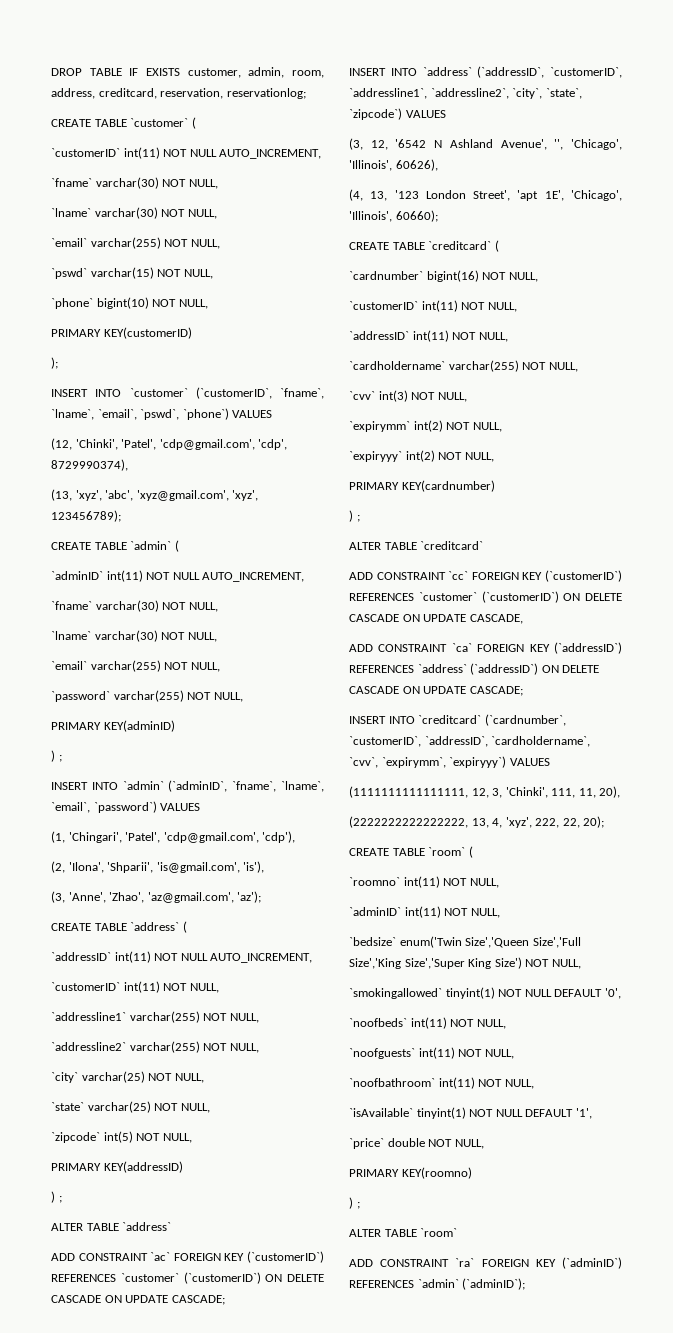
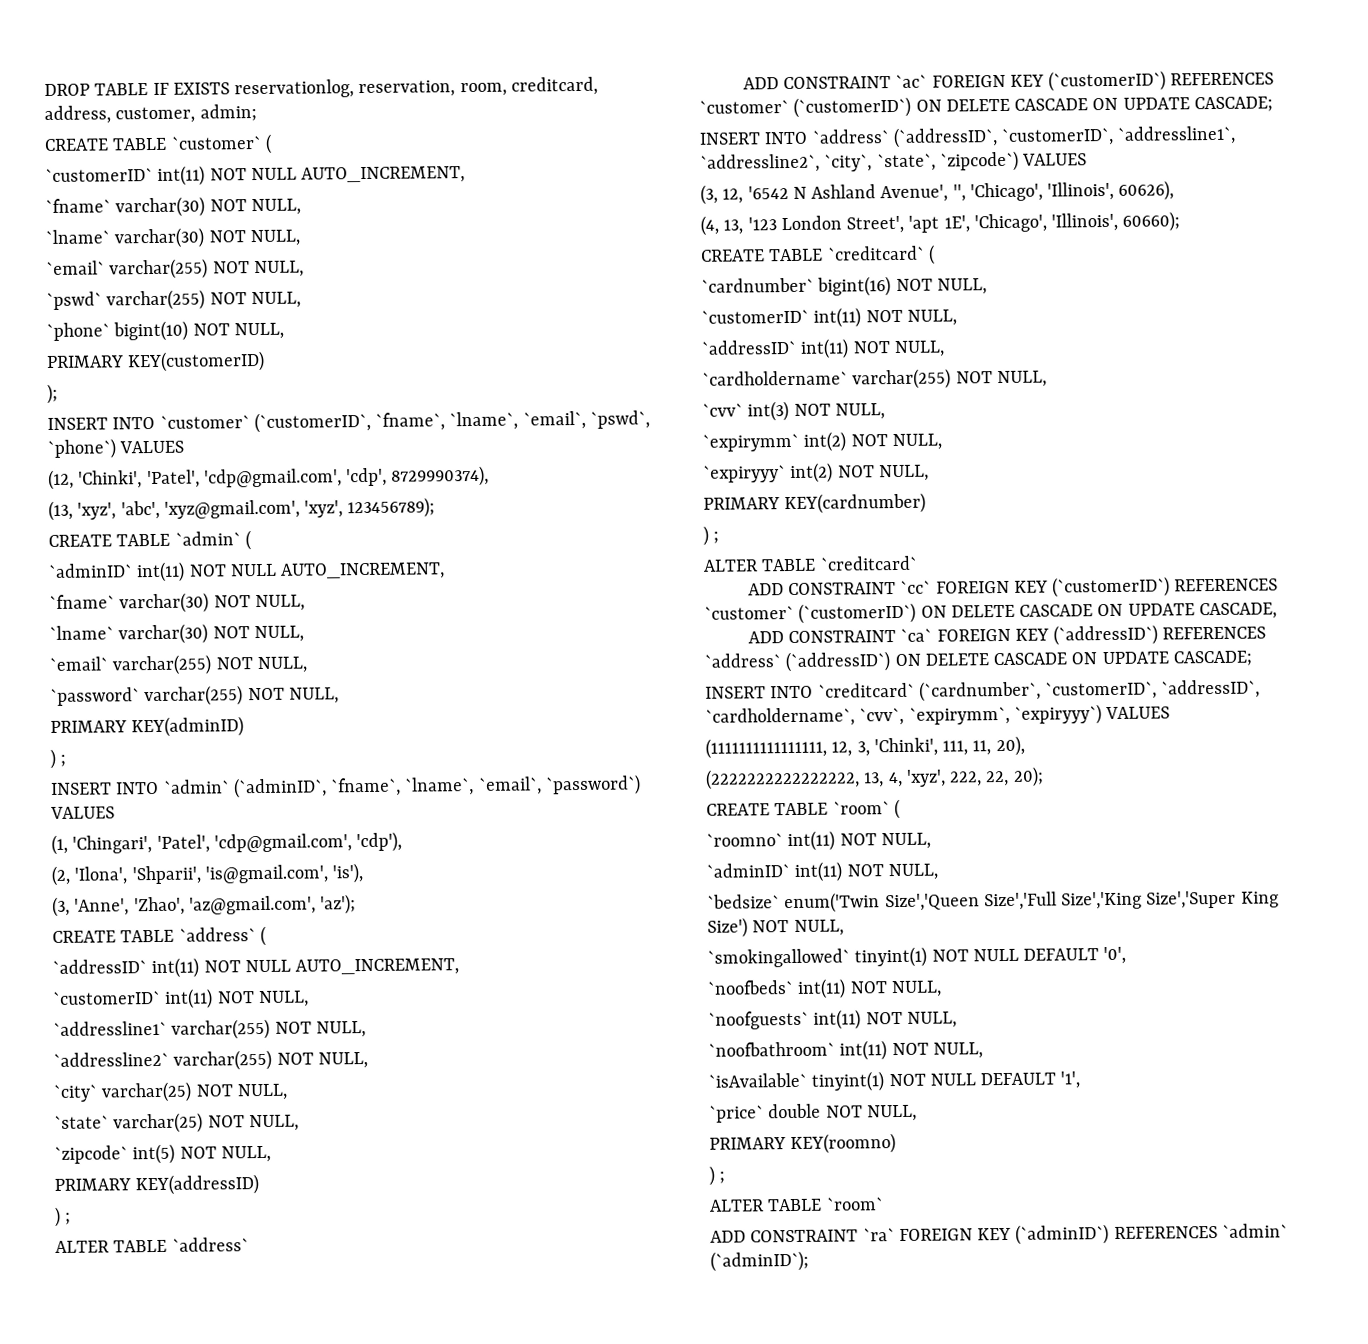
[187,67,324,78] [51,88,306,99] customer, admin, room, address, creditcard, reservation, reservationlog; -> [234,76,598,99] [44,104,257,124] reservationlog, reservation, room, creditcard, address, customer, admin;
[90,267,154,279] varchar(15) -> [106,289,206,311] varchar(255)

